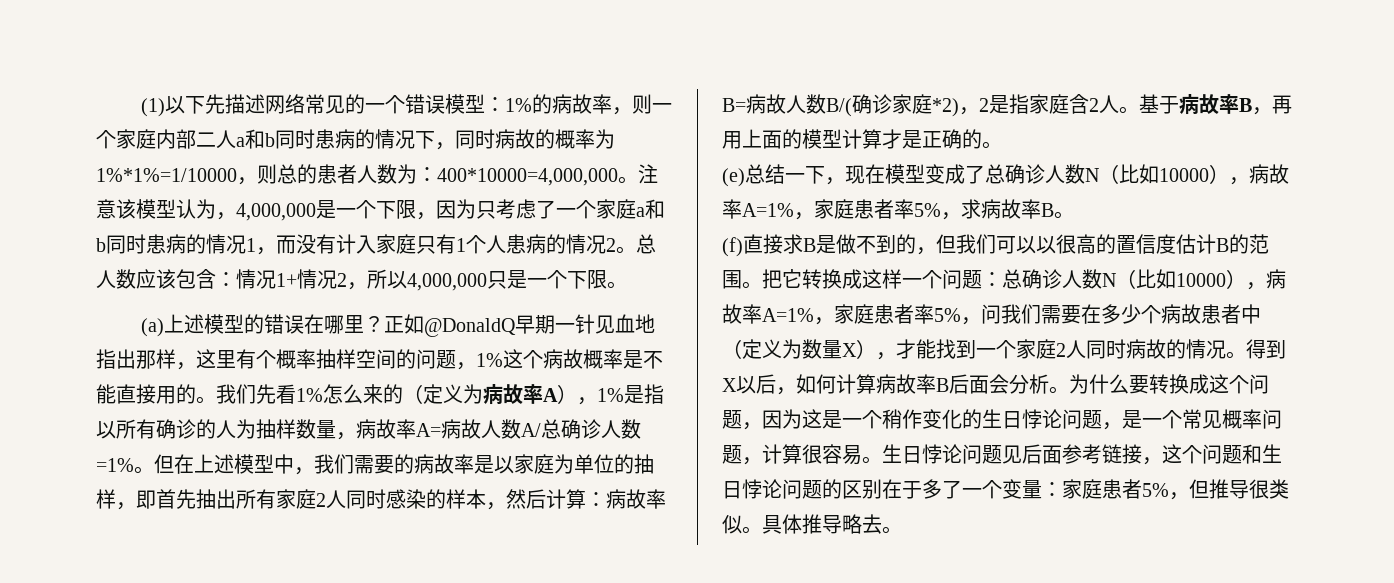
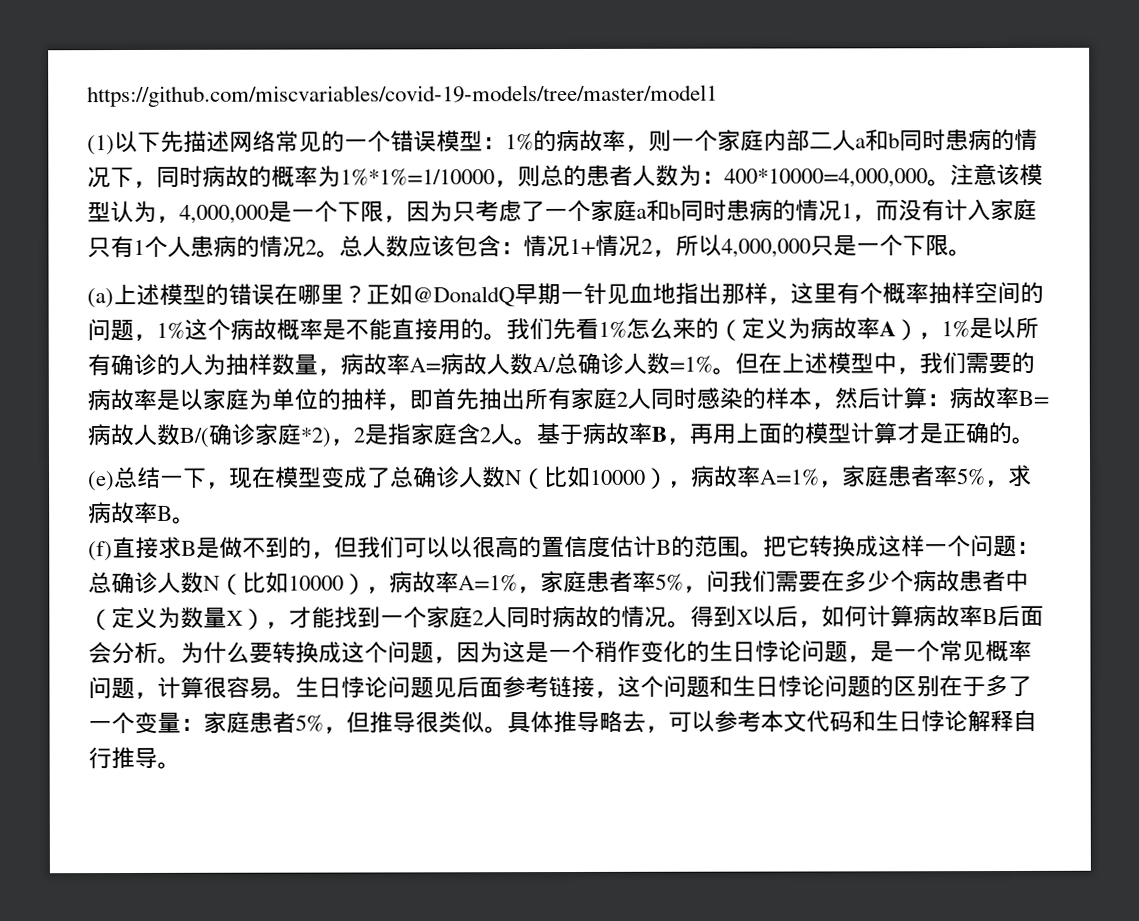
(140, 107) none -> [87,84,718,108] https://github.com/miscvariables/covid-19-models/tree/master/model1 //
[644,384,664,404] 指 -> (993, 328) none
(882, 524) none -> [645,709,1037,733] [88,746,158,770] ，可以参考本文代码和生日悖论解释自行推导

